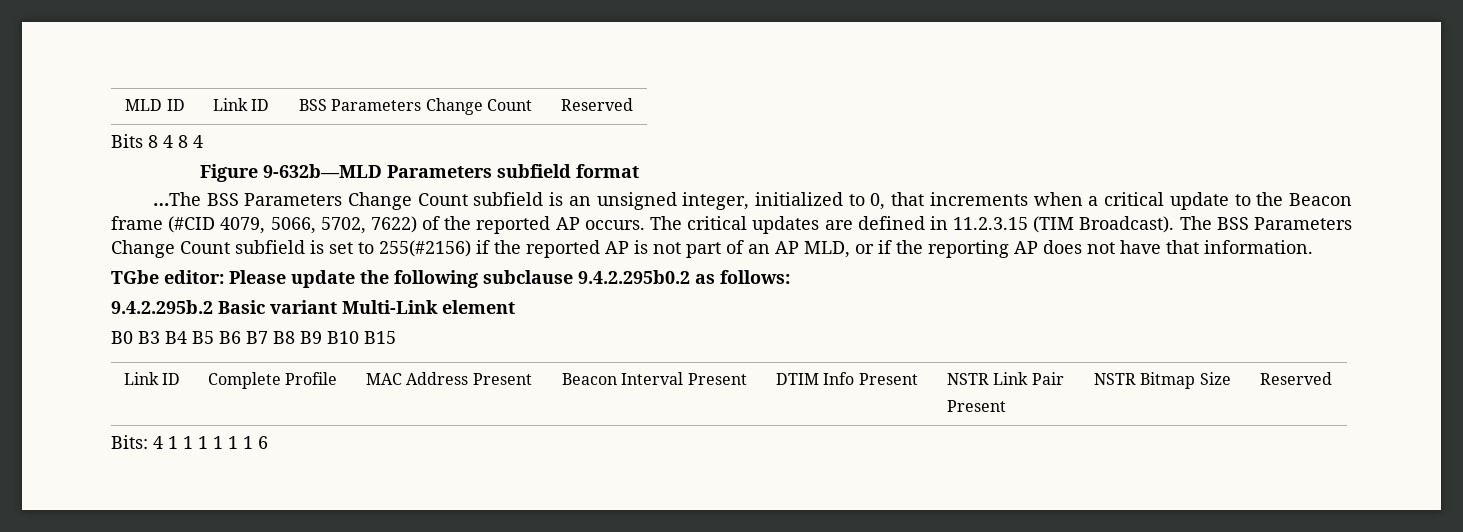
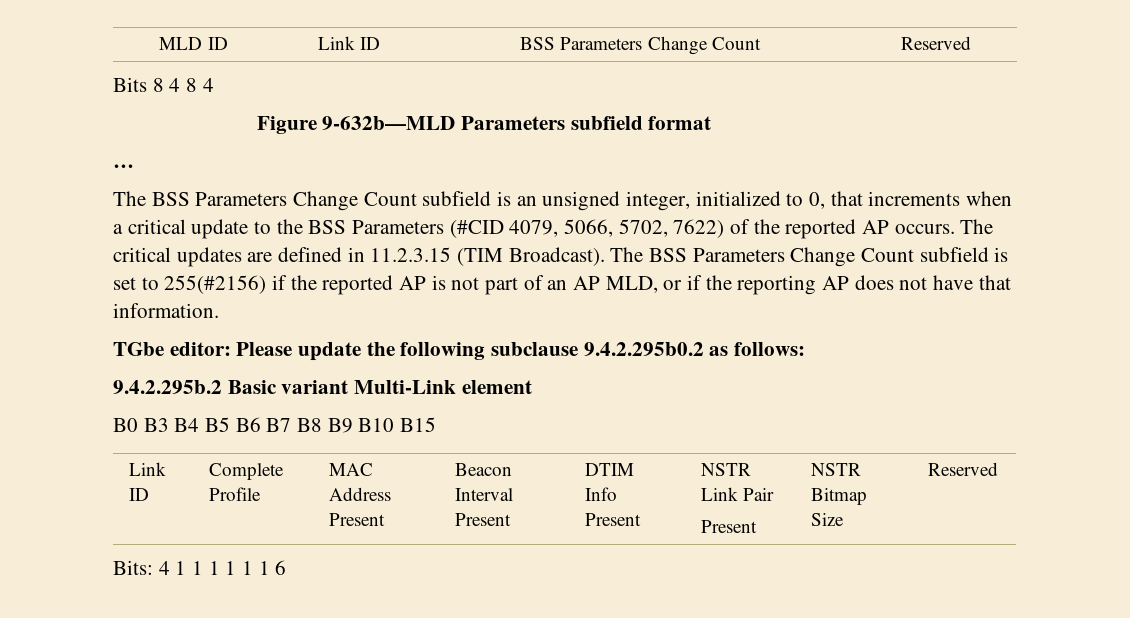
[152,192,201,206] …The -> [113,164,134,168] [113,191,146,206] … // The
[1289,193,1352,206] [111,216,163,230] Beacon frame -> [308,220,445,234] BSS Parameters

